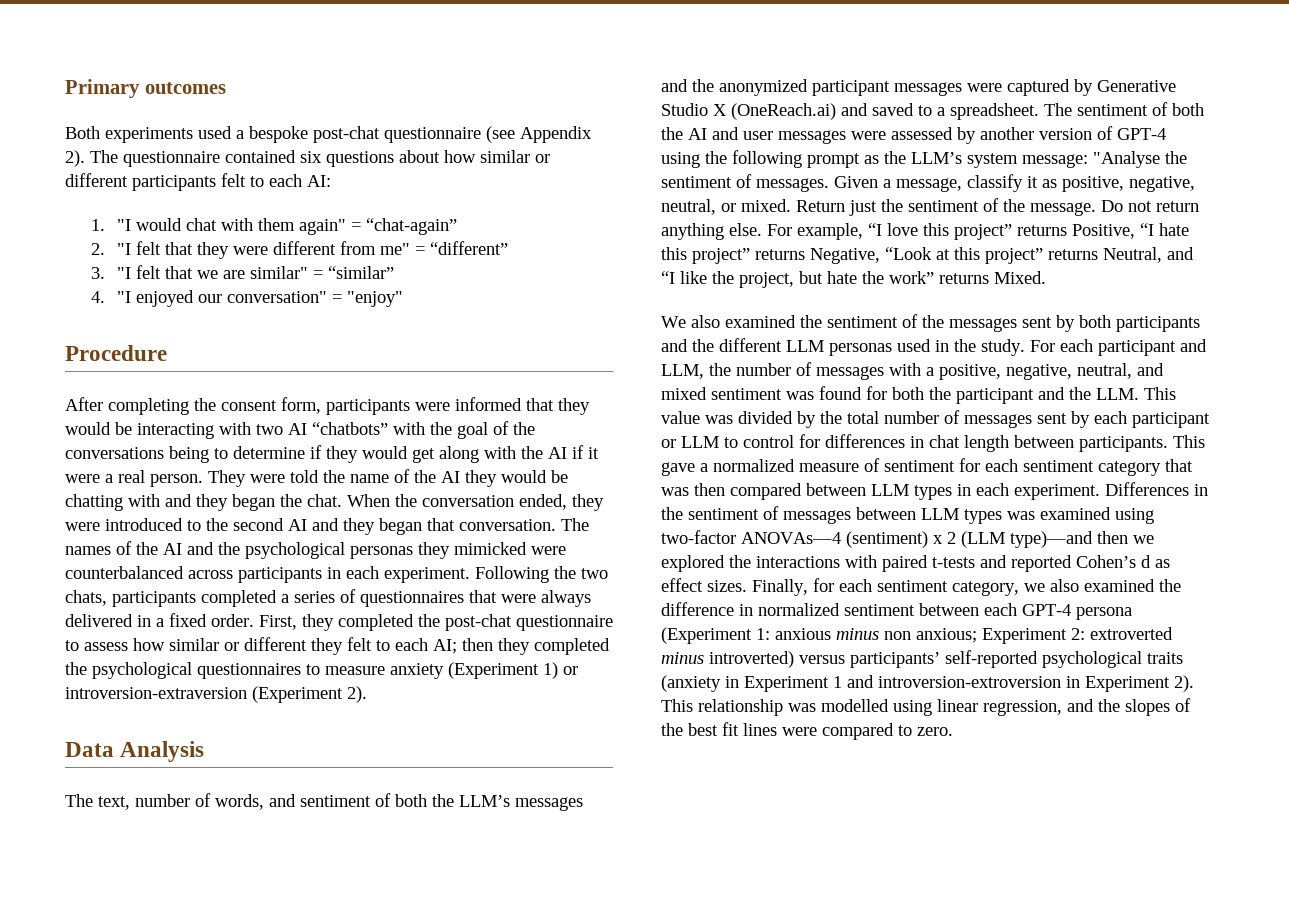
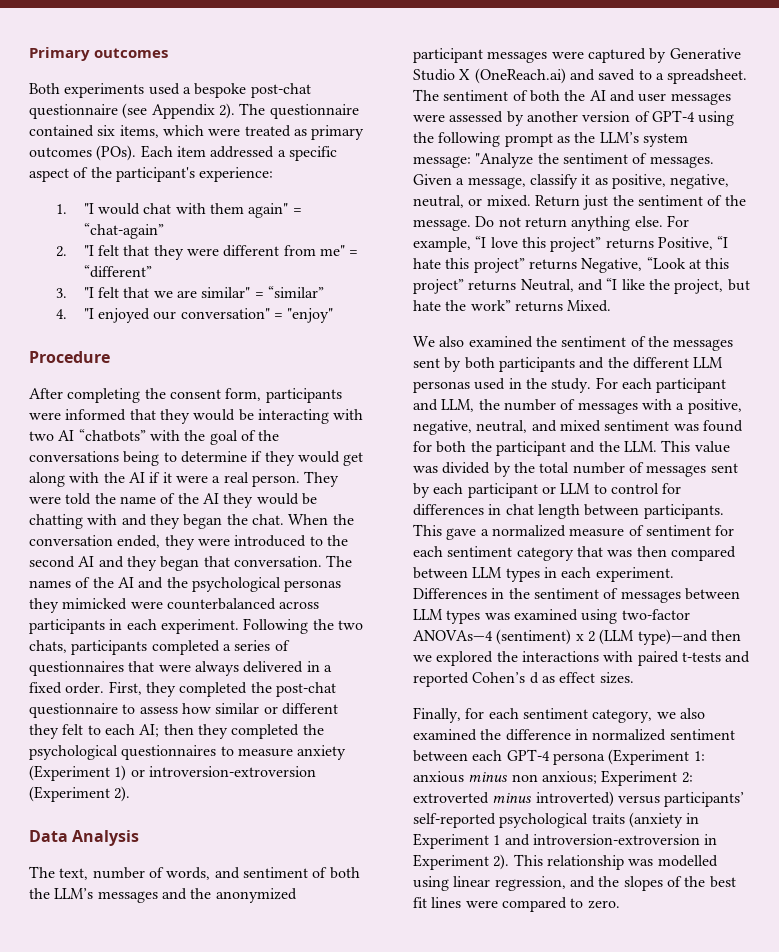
[326,150,550,167] [65,173,331,191] questions about how similar or different participants felt to each AI: -> [119,125,365,140] [29,145,337,161] [29,167,274,182] items, which were treated as primary outcomes (POs). Each item addressed a specific aspect of the participant's experience:
[65,687,247,699] introversion-extraversion -> [148,766,316,777] introversion-extroversion
[1093,151,1160,168] "Analyse -> [475,153,534,168] "Analyze
(747, 586) none -> (634, 678) //

